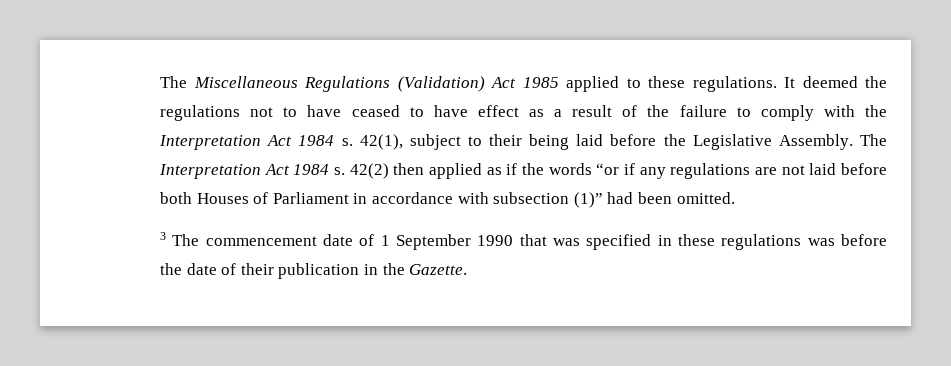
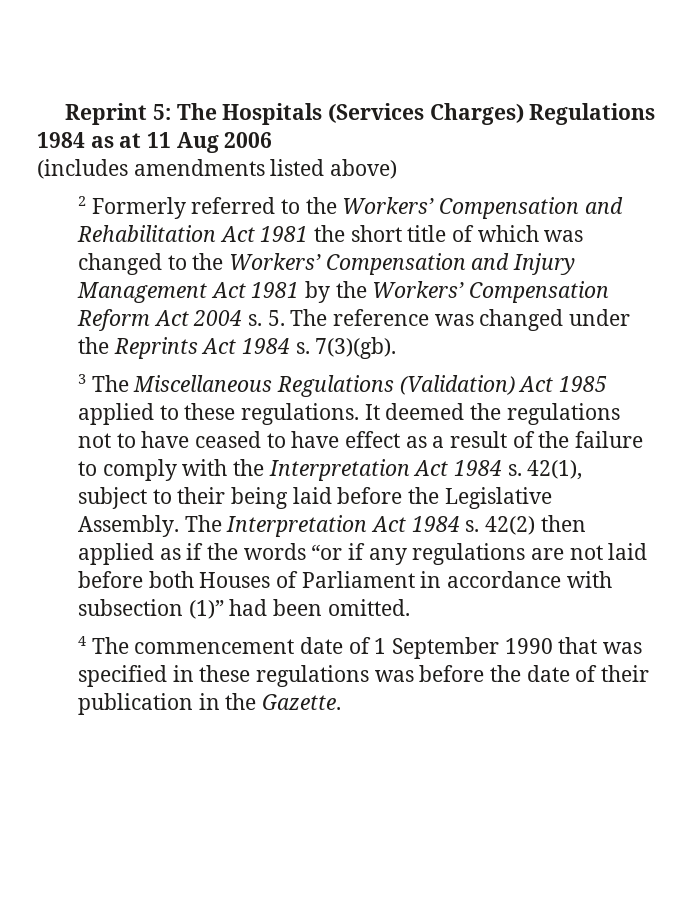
(160, 82) none -> [65,103,656,125] [37,132,273,153] [37,159,398,179] [78,196,623,219] [77,225,584,242] [78,253,576,275] [77,281,610,303] [77,309,631,331] [78,337,397,359] [78,374,87,384] Reprint 5: The Hospitals (Services Charges) Regulations 1984 as at 11 Aug 2006 // (includes amendments listed above) // 2 Formerly referred to the Workers’ Compensation and Rehabilitation Act 1981 the short title of which was changed to the Workers’ Compensation and Injury Management Act 1981 by the Workers’ Compensation Reform Act 2004 s. 5. The reference was changed under the Reprints Act 1984 s. 7(3)(gb). // 3
[160,232,167,240] 3 -> [78,636,87,646] 4

